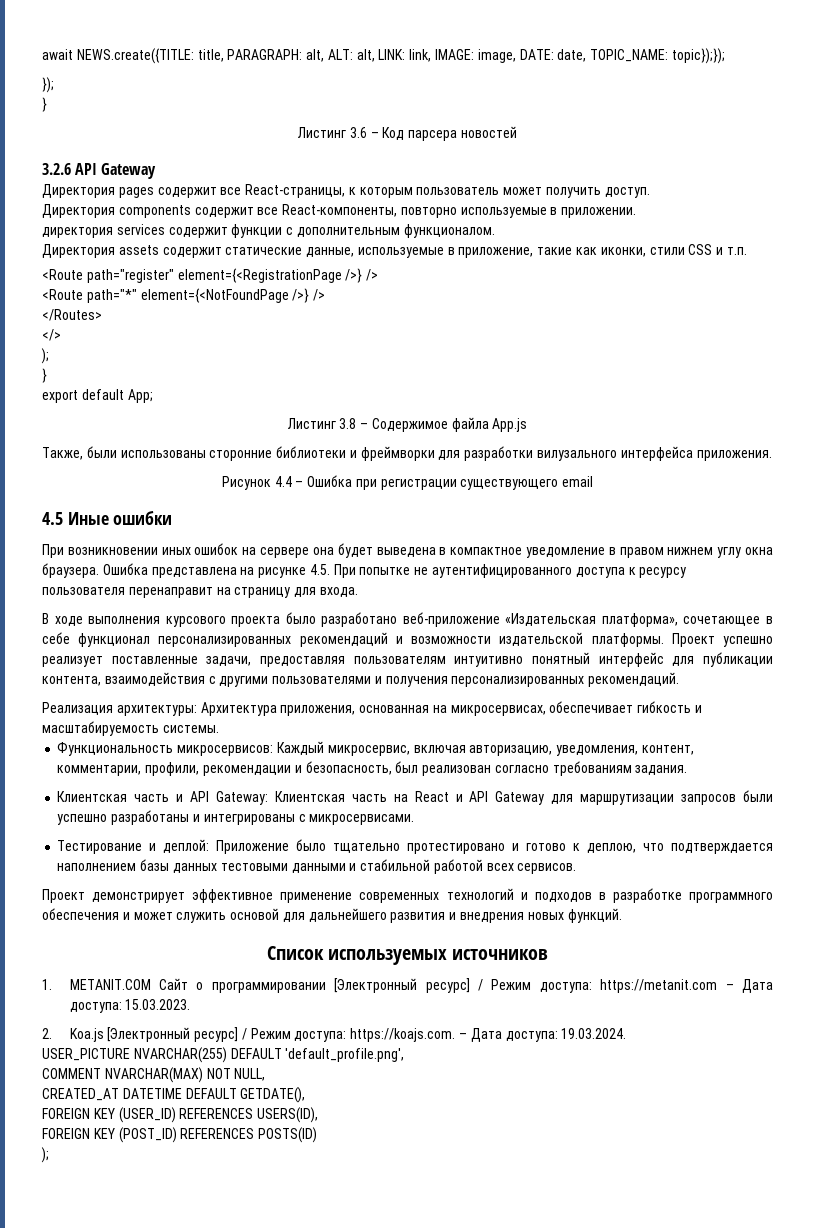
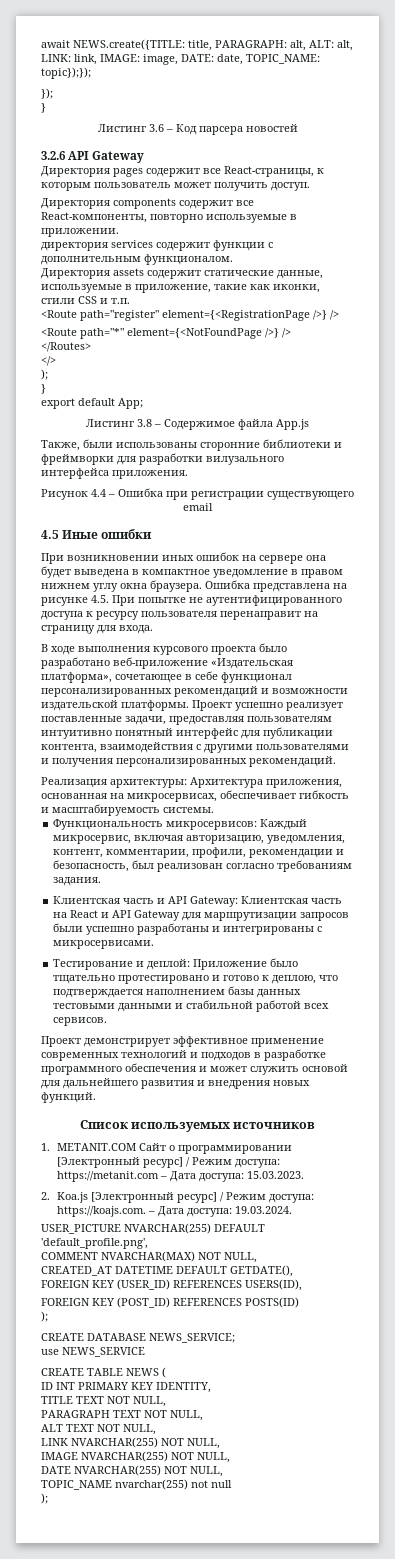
(49, 1155) none -> [41,1333,235,1343] [41,1347,145,1357] [41,1367,166,1378] [41,1382,211,1393] [41,1396,166,1407] [41,1410,203,1421] [41,1424,156,1435] [41,1437,220,1449] [41,1451,230,1463] [41,1465,223,1477] [41,1479,232,1490] [41,1493,48,1504] // CREATE DATABASE NEWS_SERVICE; // use NEWS_SERVICE // CREATE TABLE NEWS ( // ID INT PRIMARY KEY IDENTITY, // TITLE TEXT NOT NULL, // PARAGRAPH TEXT NOT NULL, // ALT TEXT NOT NULL, // LINK NVARCHAR(255) NOT NULL, // IMAGE NVARCHAR(255) NOT NULL, // DATE NVARCHAR(255) NOT NULL, // TOPIC_NAME nvarchar(255) not null // );

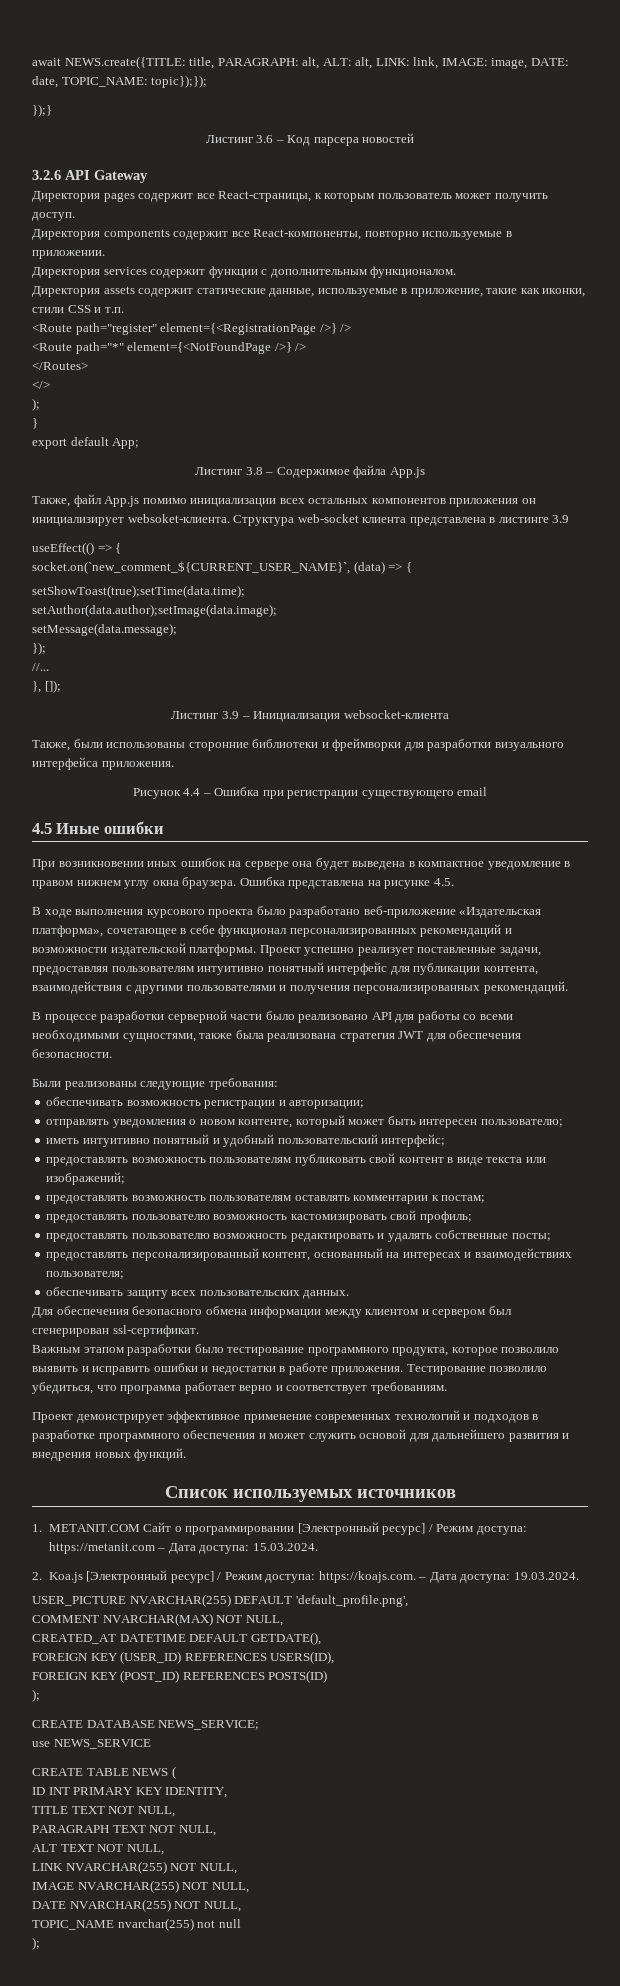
[41,88,53,99] [41,103,46,113] }); // } -> [32,104,52,117] });}
[41,242,108,251] директория -> [32,267,100,278] Директория
(309, 424) none -> [32,494,536,507] [32,514,570,526] [32,542,122,555] [32,561,412,574] [32,585,245,598] [32,604,277,617] [32,623,177,636] [32,642,46,655] [32,663,49,671] [32,680,61,693] [171,710,449,722] // Также, файл App.js помимо инициализации всех остальных компонентов приложения он инициализирует websoket-клиента. Структура web-socket клиента представлена в листинге 3.9 // useEffect(() => { // socket.on(`new_comment_${CURRENT_USER_NAME}`, (data) => { // setShowToast(true);setTime(data.time); // setAuthor(data.author);setImage(data.image); // setMessage(data.message); // }); // //... // }, []); // Листинг 3.9 – Инициализация websocket-клиента
[206,456,284,465] вилузального -> [494,742,564,751] визуального
[112,595,342,606] [41,611,318,620] [41,625,153,634] При попытке не аутентифицированного доступа к ресурсу пользователя перенаправит на страницу для входа. -> (454, 882) none
[41,777,342,788] [41,790,349,802] [41,804,214,816] [53,819,308,830] [53,835,346,844] [53,847,345,858] [53,860,353,872] [53,877,102,886] [53,896,343,907] [53,910,350,921] [53,923,323,935] [53,940,155,949] [53,958,299,970] [53,975,339,984] [53,986,302,998] [53,1000,330,1012] [53,1017,108,1026] Реализация архитектуры: Архитектура приложения, основанная на микросервисах, обеспечивает гибкость и масштабируемость системы. // Функциональность микросервисов: Каждый микросервис, включая авторизацию, уведомления, контент, комментарии, профили, рекомендации и безопасность, был реализован согласно требованиям задания. // Клиентская часть и API Gateway: Клиентская часть на React и API Gateway для маршрутизации запросов были успешно разработаны и интегрированы с микросервисами. // Тестирование и деплой: Приложение было тщательно протестировано и готово к деплою, что подтверждается наполнением базы данных тестовыми данными и стабильной работой всех сервисов. -> [32,1010,513,1023] [32,1030,522,1042] [32,1049,112,1058] [32,1078,278,1090] [46,1097,365,1109] [46,1115,563,1128] [46,1134,446,1147] [46,1153,546,1166] [46,1172,126,1185] [46,1195,486,1204] [46,1210,472,1223] [46,1230,551,1242] [46,1248,572,1261] [46,1271,125,1279] [46,1287,350,1299] [32,1306,512,1318] [32,1325,199,1337] [32,1344,560,1356] [32,1363,548,1375] [32,1382,447,1394] В процессе разработки серверной части было реализовано API для работы со всеми необходимыми сущностями, также была реализована стратегия JWT для обеспечения безопасности. // Были реализованы следующие требования: // обеспечивать возможность регистрации и авторизации; // отправлять уведомления о новом контенте, который может быть интересен пользователю; // иметь интуитивно понятный и удобный пользовательский интерфейс; // предоставлять возможность пользователям публиковать свой контент в виде текста или изображений; // предоставлять возможность пользователям оставлять комментарии к постам; // предоставлять пользователю возможность кастомизировать свой профиль; // предоставлять пользователю возможность редактировать и удалять собственные посты; // предоставлять персонализированный контент, основанный на интересах и взаимодействиях пользователя; // обеспечивать защиту всех пользовательских данных. // Для обеспечения безопасного обмена информации между клиентом и сервером был сгенерирован ssl-сертификат. // Важным этапом разработки было тестирование программного продукта, которое позволило выявить и исправить ошибки и недостатки в работе приложения. Тестирование позволило убедиться, что программа работает верно и соответствует требованиям.
[246,1171,304,1179] 15.03.2023. -> [252,1543,318,1551] 15.03.2024.

